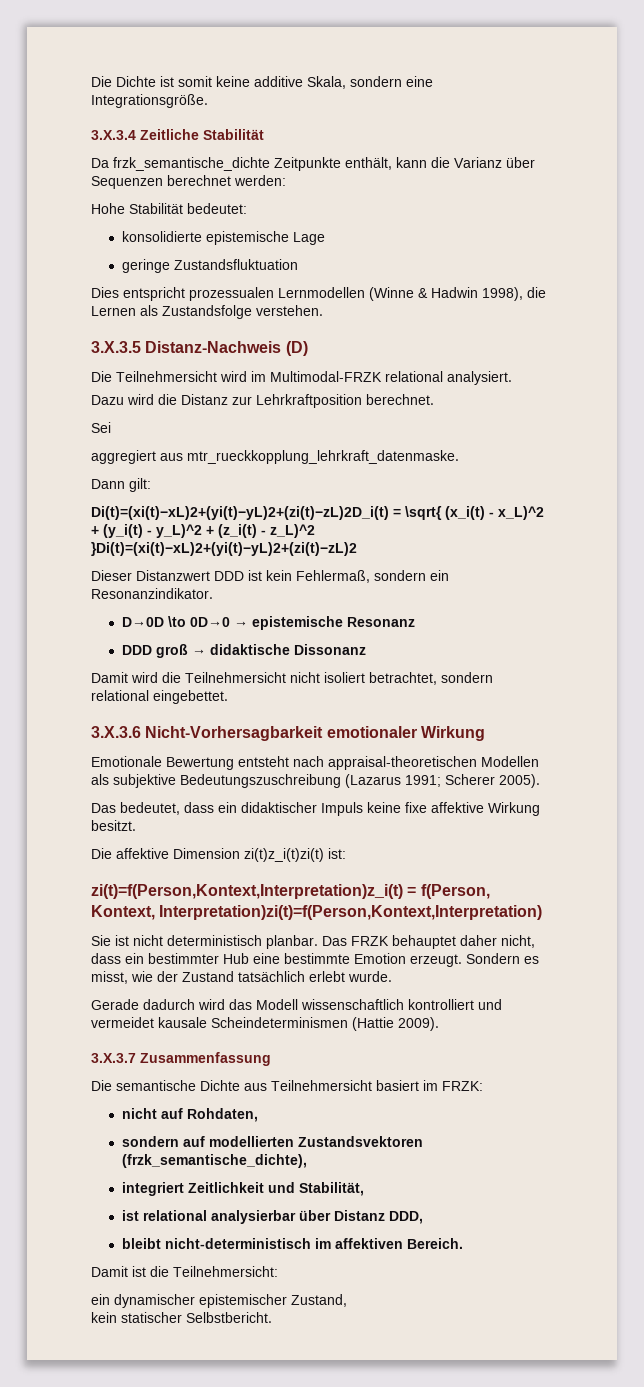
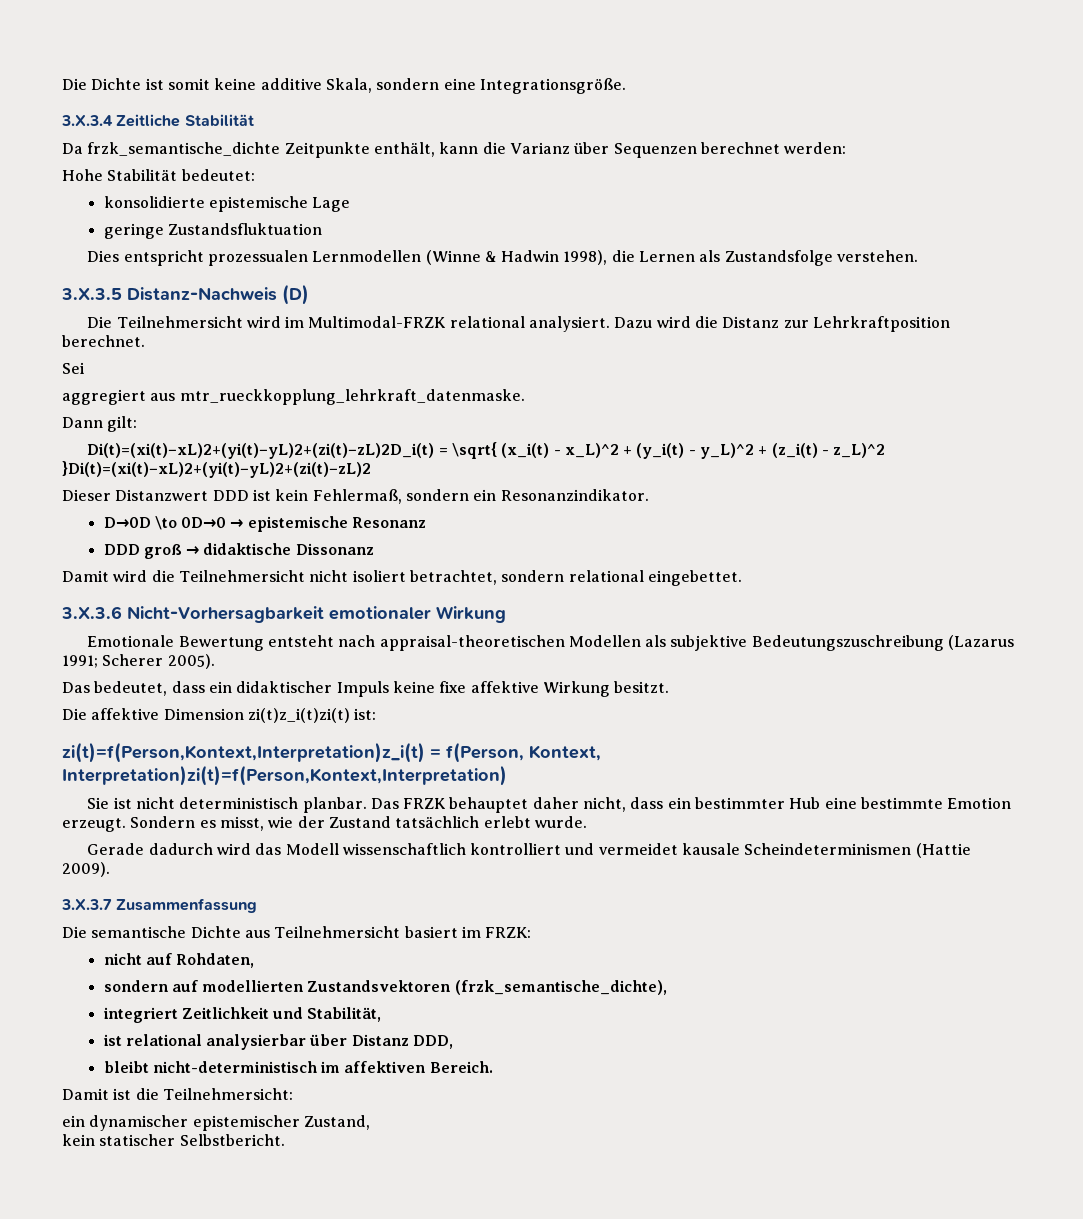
(512, 378) // -> (611, 324) none

